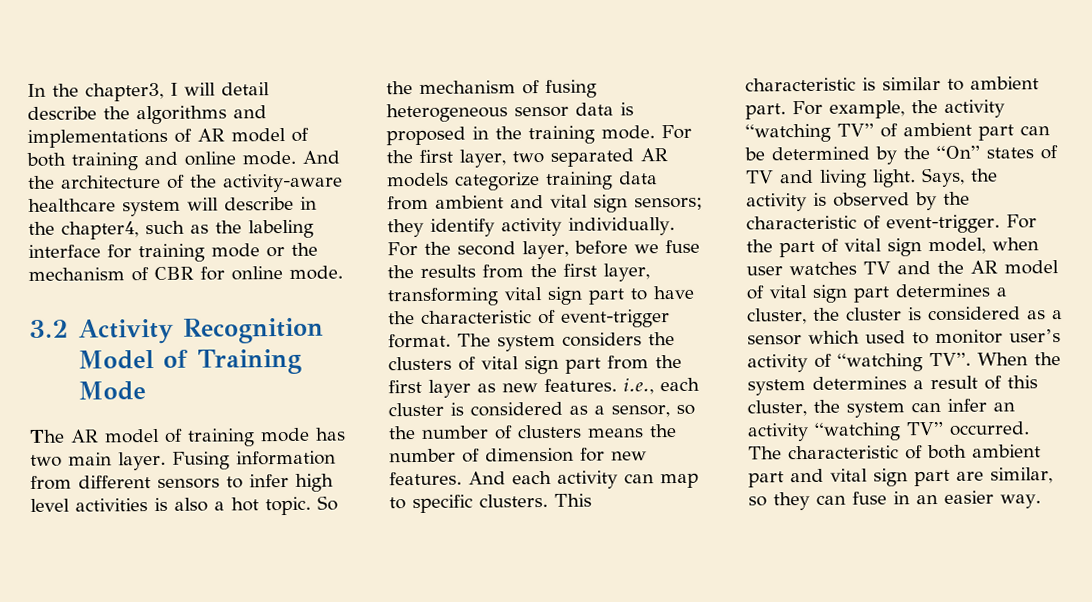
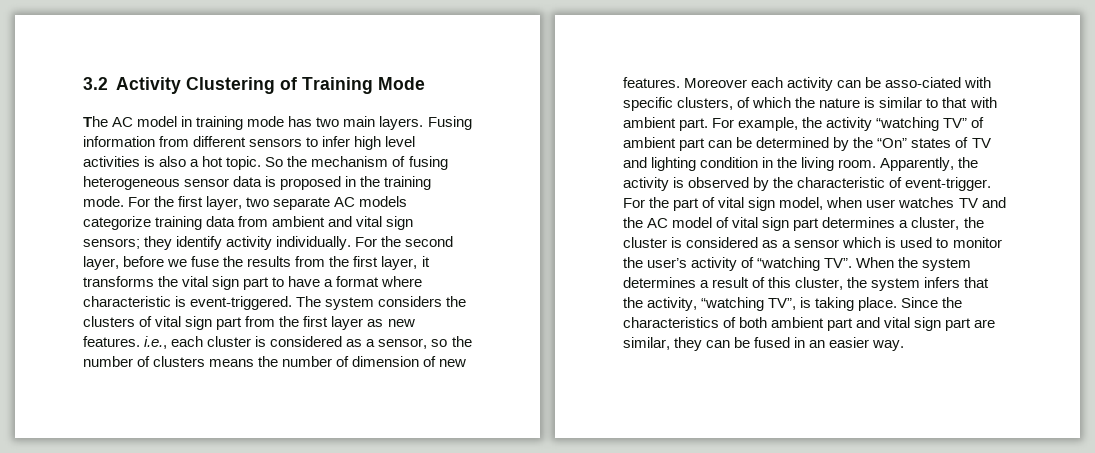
[27,82,270,102] [27,105,267,125] [27,127,309,148] [26,150,340,171] [28,173,343,193] [28,196,317,217] [28,219,314,240] [28,242,318,263] [28,265,343,282] [29,317,324,345] [77,350,154,370] In the chapter3, I will detail describe the algorithms and implementations of AR model of both training and online mode. And the architecture of the activity-aware healthcare system will describe in the chapter4, such as the labeling interface for training mode or the mechanism of CBR for online mode. // 3.2 Activity Recognition Model -> [83,77,275,94] 3.2 Activity Clustering
[70,428,183,444] AR model of -> [112,116,193,127] AC model in
[118,451,166,471] layer. -> [379,116,424,130] layers.
[549,148,668,167] separated AR -> [273,197,356,210] separate AC
[387,287,499,307] transforming -> [421,256,430,267] [83,276,179,287] it transforms the
[388,309,670,328] [388,333,451,349] the characteristic of event-trigger format. -> [324,276,423,287] [83,296,293,310] a format where characteristic is event-triggered.
[580,447,647,462] [389,471,506,486] for new features. And -> [423,356,467,367] [623,77,748,88] of new features. Moreover
[660,472,699,489] [389,493,592,514] [745,77,856,92] map to specific clusters. This characteristic -> [865,77,992,88] [623,97,861,111] be asso-ciated with specific clusters, of which the nature
(964, 84) none -> [942,97,997,108] that with
[820,167,965,188] living light. Says, -> [651,157,955,171] lighting condition in the living room. Apparently,
[970,260,998,274] AR -> [647,218,669,228] AC
(860, 337) none -> [885,237,897,248] is
(1003, 337) none -> [623,257,643,268] the
[910,398,1015,413] [747,421,1030,442] [748,445,899,460] can infer an activity “watching TV” occurred. The characteristic -> [924,277,990,288] [623,297,963,311] [623,317,719,328] infers that the activity, “watching TV”, is taking place. Since the characteristics
[748,496,767,507] so -> (670, 343) none
[852,491,887,505] fuse -> [734,337,791,348] be fused

